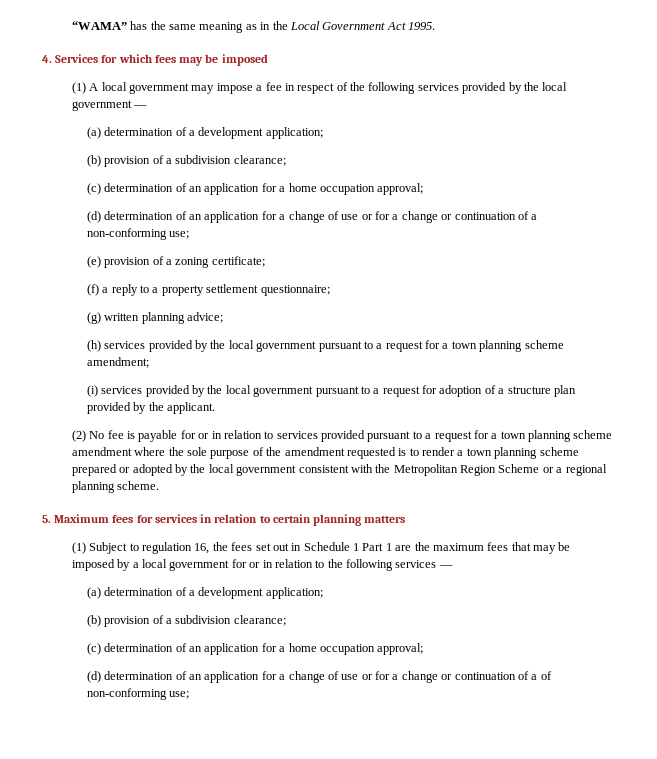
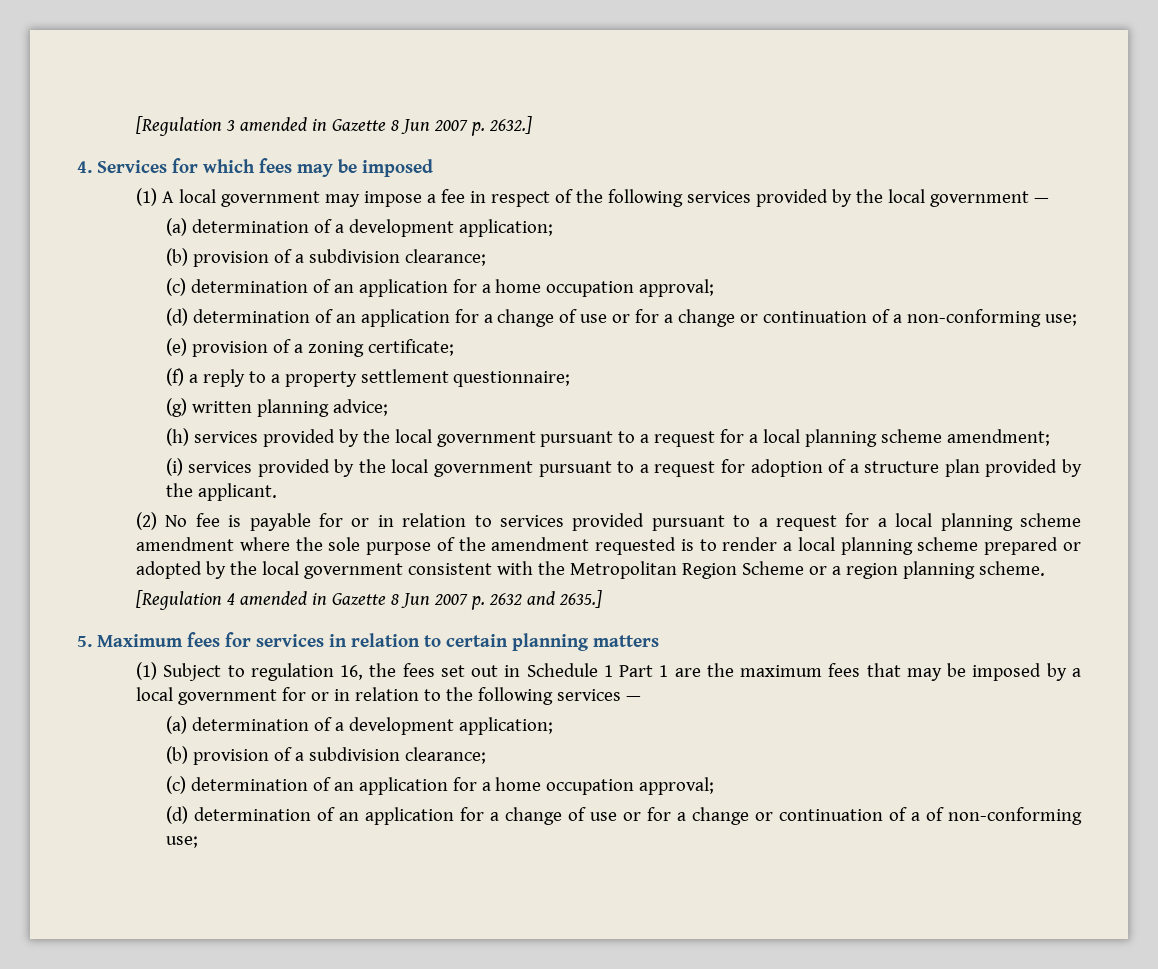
[71,21,436,33] “WAMA” has the same meaning as in the Local Government Act 1995. -> [136,116,532,136] [Regulation 3 amended in Gazette 8 Jun 2007 p. 2632.]
[451,341,477,349] town -> [763,429,801,443] local
[500,431,526,439] town -> [895,513,933,527] local
[466,448,492,456] town -> [797,537,835,551] local
[565,464,607,476] regional -> [845,563,898,579] region
(160, 485) none -> [136,590,602,610] // [Regulation 4 amended in Gazette 8 Jun 2007 p. 2632 and 2635.]

